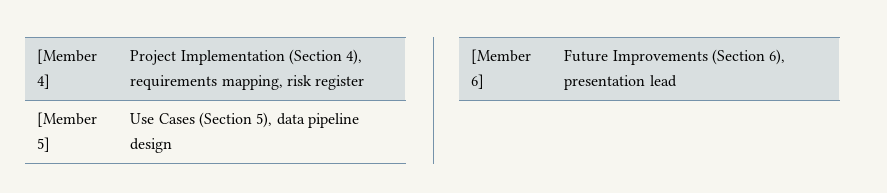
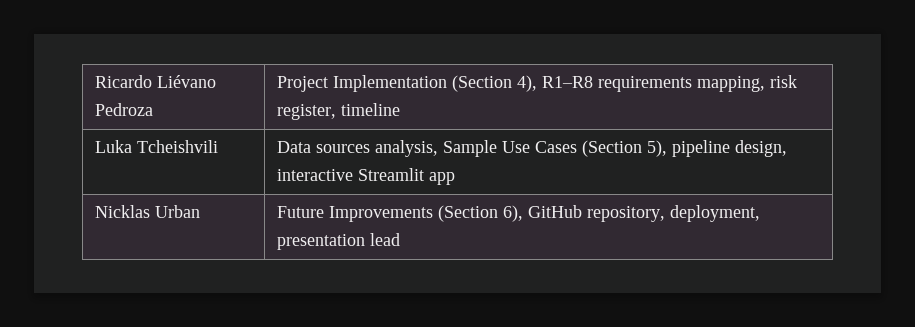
[37,49,98,64] [37,74,51,89] [Member 4] -> [94,75,216,88] [94,103,153,116] Ricardo Liévano Pedroza
(363, 57) none -> [541,76,593,88] R1–R8
[315,75,365,90] [37,112,98,127] [37,137,51,152] [130,112,359,128] [130,138,173,153] [471,49,532,64] [471,74,485,89] register // [Member 5] | Use Cases (Section 5), data pipeline design // [Member 6] -> [276,103,400,120] [94,140,218,153] [276,140,787,157] [276,168,455,185] [94,205,200,218] register, timeline // Luka Tcheishvili | Data sources analysis, Sample Use Cases (Section 5), pipeline design, interactive Streamlit app // Nicklas Urban
(786, 57) none -> [527,205,760,222] GitHub repository, deployment,

